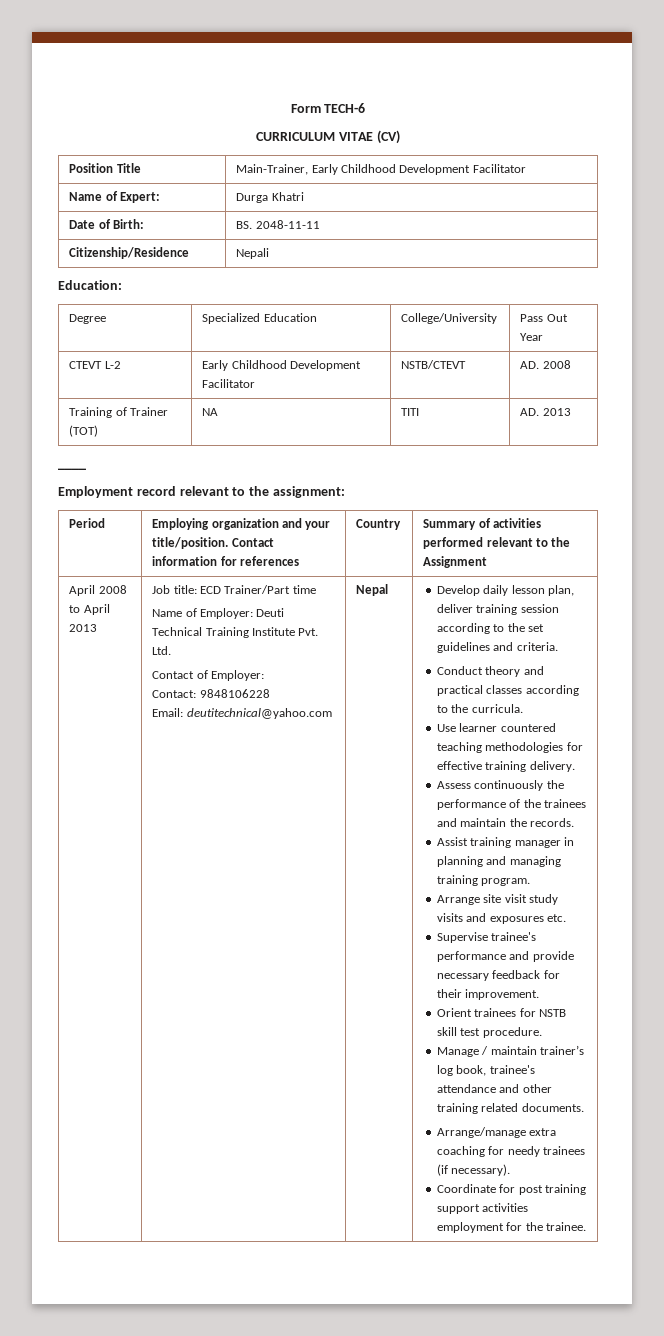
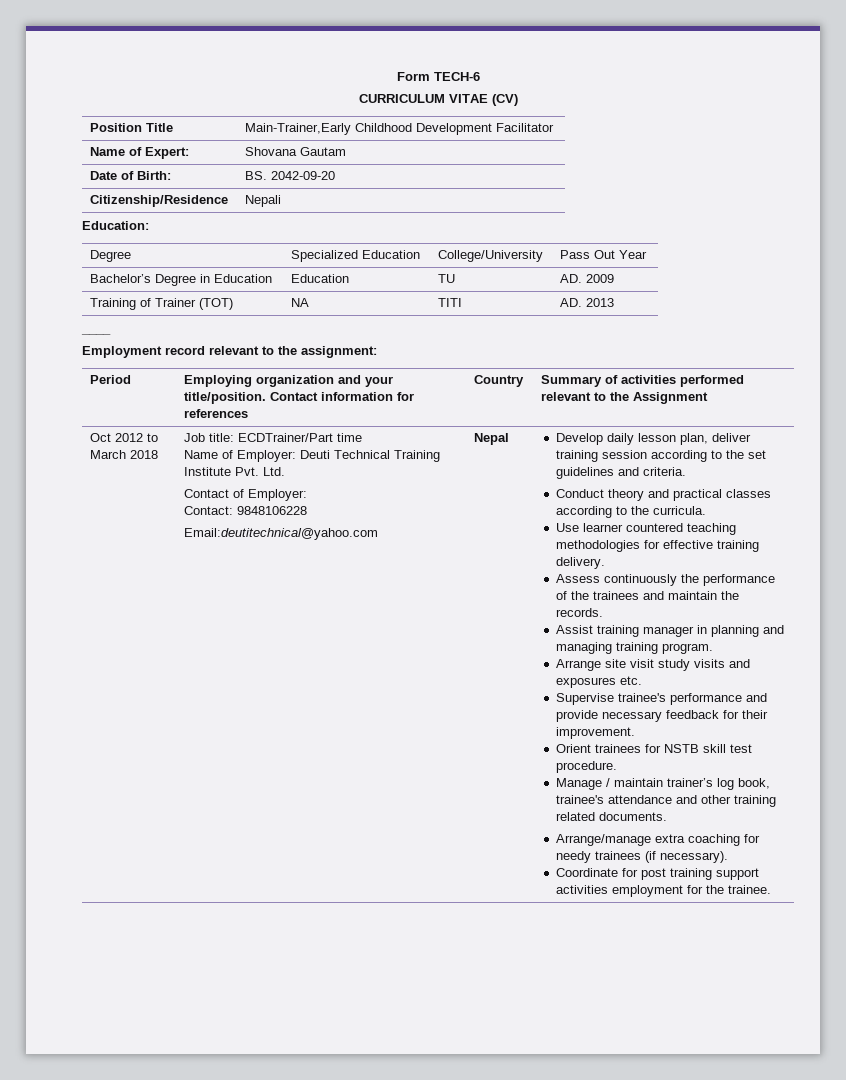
[236,164,338,175] Main-Trainer, Early -> [245,123,352,135] Main-Trainer,Early
[236,192,304,203] Durga Khatri -> [245,147,347,156] Shovana Gautam
[255,220,320,229] 2048-11-11 -> [271,171,336,180] 2042-09-20
[69,361,121,369] [202,360,361,371] [202,379,256,388] [401,360,467,369] [520,360,571,369] CTEVT L-2 | Early Childhood Development Facilitator | NSTB/CTEVT | AD. 2008 -> [90,274,273,286] [291,274,350,283] [438,274,456,283] [560,274,615,283] Bachelor’s Degree in Education | Education | TU | AD. 2009
[69,585,127,596] [69,604,110,615] [69,624,98,632] April 2008 to April 2013 -> [90,433,159,442] [90,450,159,459] Oct 2012 to March 2018
[199,585,291,594] ECD Trainer/Part -> [238,433,334,442] ECDTrainer/Part
[152,708,332,719] Email: deutitechnical@yahoo.com -> [184,528,379,540] Email:deutitechnical@yahoo.com

